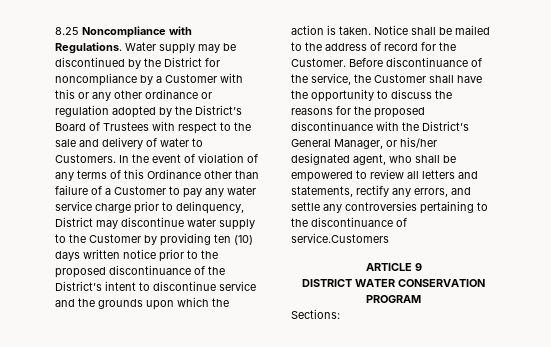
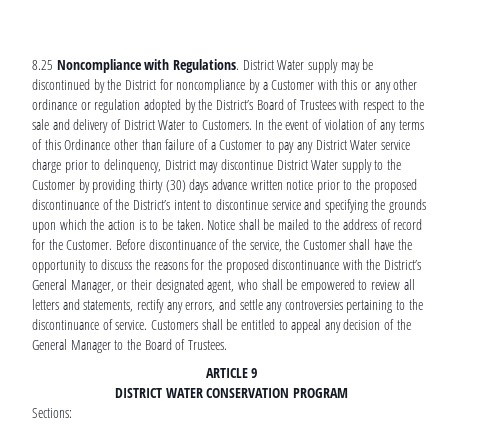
(122, 48) none -> [242,60,274,70] District
[160,138,189,147] water -> [123,120,186,130] District Water
[227,186,256,195] water -> [315,140,378,150] District Water
[187,218,216,227] water -> [276,160,339,170] District Water
[214,234,253,245] [55,251,80,261] ten (10) days -> [138,179,247,193] thirty (30) days advance
(75, 303) none -> [324,199,368,213] specifying
(336, 30) none -> [149,219,173,230] to be
[400,137,437,148] his/her -> [130,279,152,290] their
[291,233,389,243] service.Customers -> [115,319,411,333] [32,339,227,353] service. Customers shall be entitled to appeal any decision of the General Manager to the Board of Trustees.

